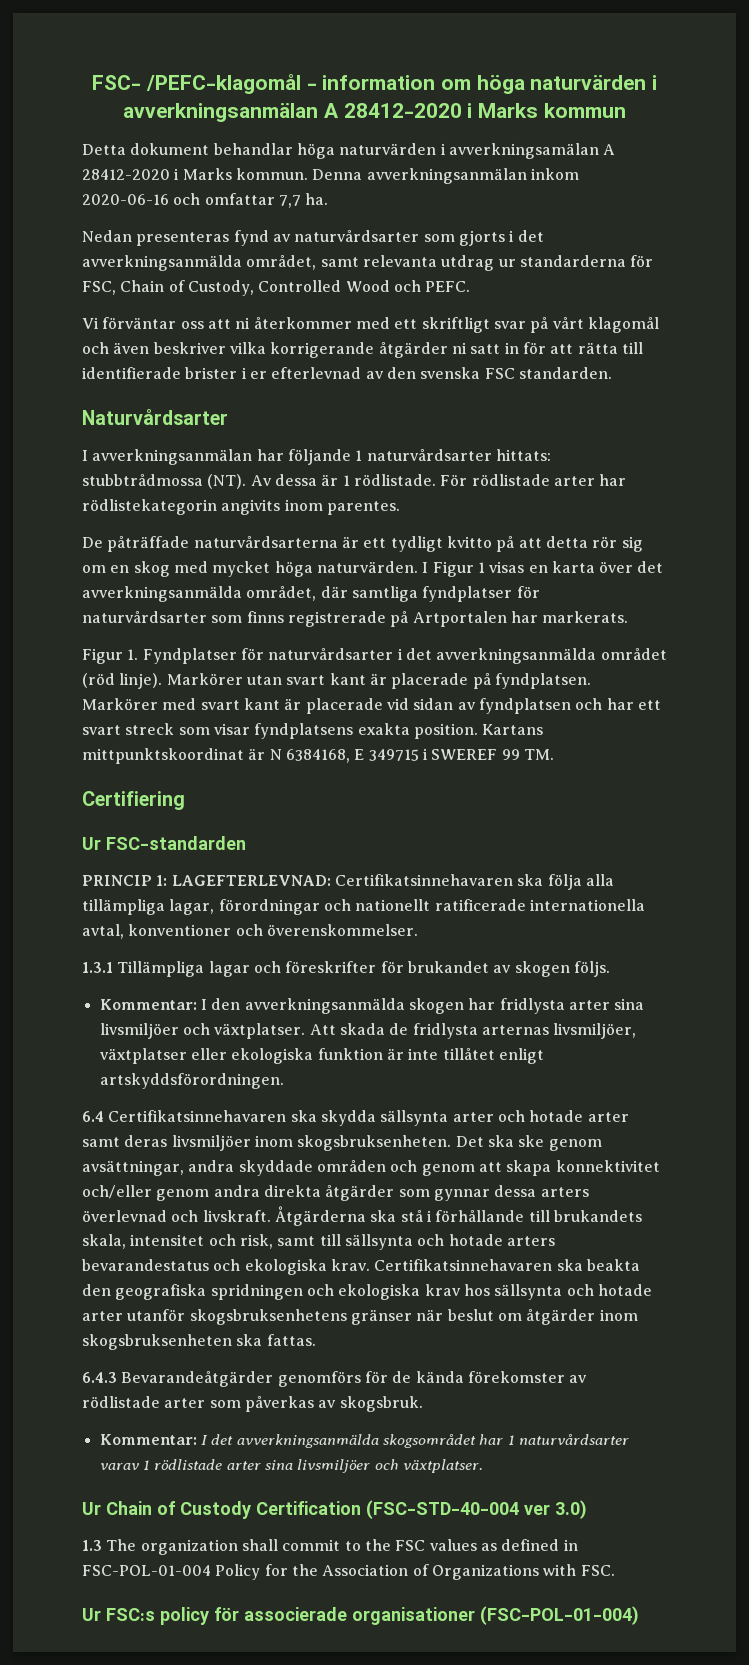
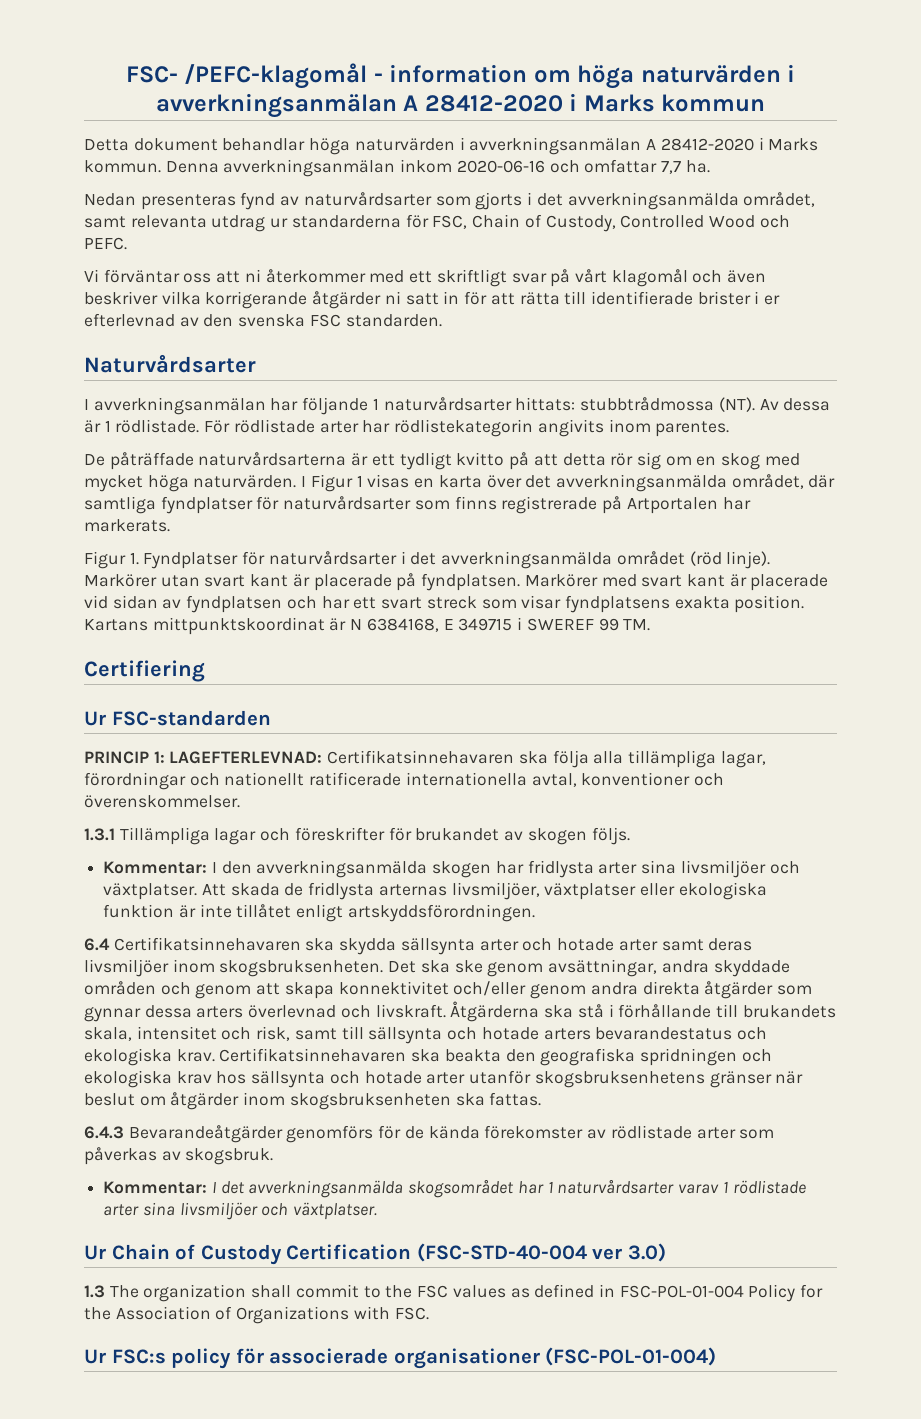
[448,143,599,159] avverkningsamälan -> [469,137,642,155] avverkningsanmälan

